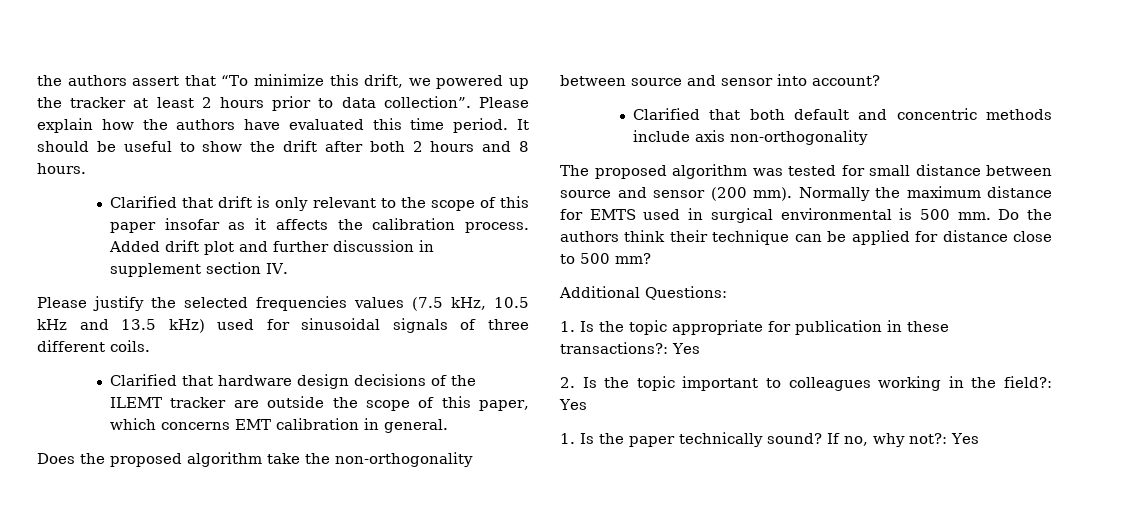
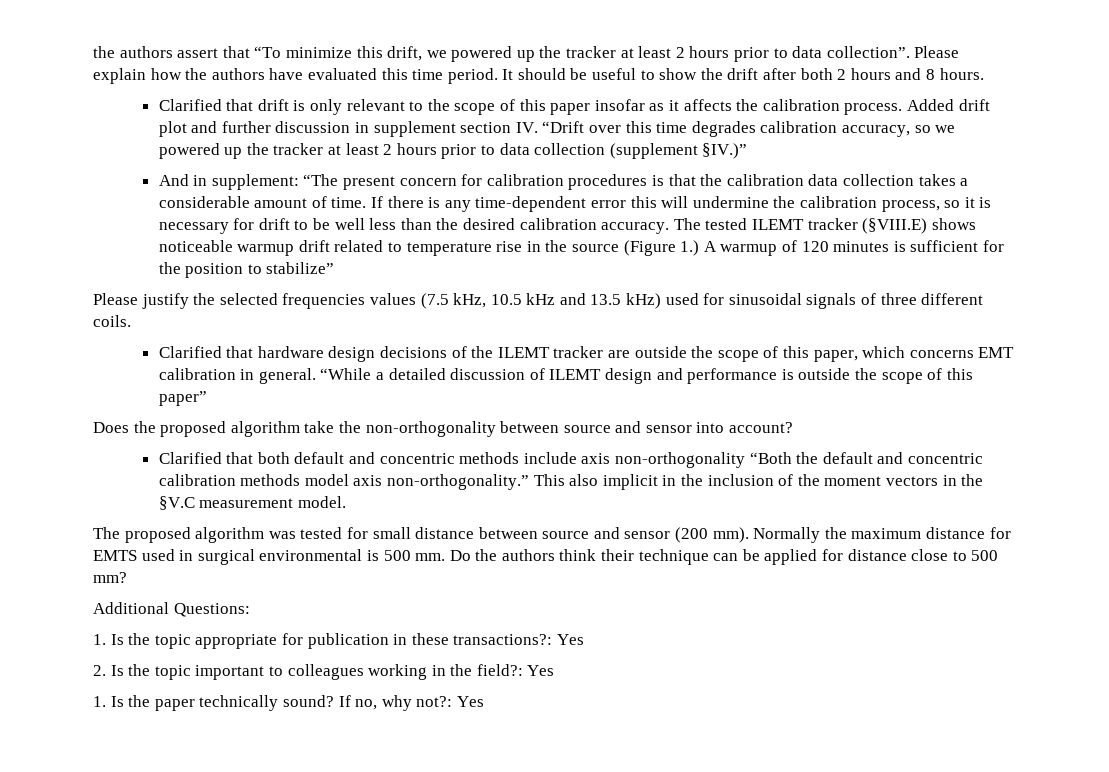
(289, 268) none -> [542,121,956,137] [158,143,748,159] [158,174,969,190] [158,196,992,212] [158,218,976,234] [158,240,1004,256] [158,262,335,278] “Drift over this time degrades calibration accuracy, so we powered up the tracker at least 2 hours prior to data collection (supplement §IV.)” // And in supplement: “The present concern for calibration procedures is that the calibration data collection takes a considerable amount of time. If there is any time-dependent error this will undermine the calibration process, so it is necessary for drift to be well less than the desired calibration accuracy. The tested ILEMT tracker (§VIII.E) shows noticeable warmup drift related to temperature rise in the source (Figure 1.) A warmup of 120 minutes is sufficient for the position to stabilize”
(449, 426) none -> [320,368,973,384] [158,391,207,406] “While a detailed discussion of ILEMT design and performance is outside the scope of this paper”
(869, 137) none -> [749,452,983,464] [158,474,984,490] [158,496,346,510] “Both the default and concentric calibration methods model axis non-orthogonality.” This also implicit in the inclusion of the moment vectors in the §V.C measurement model.

